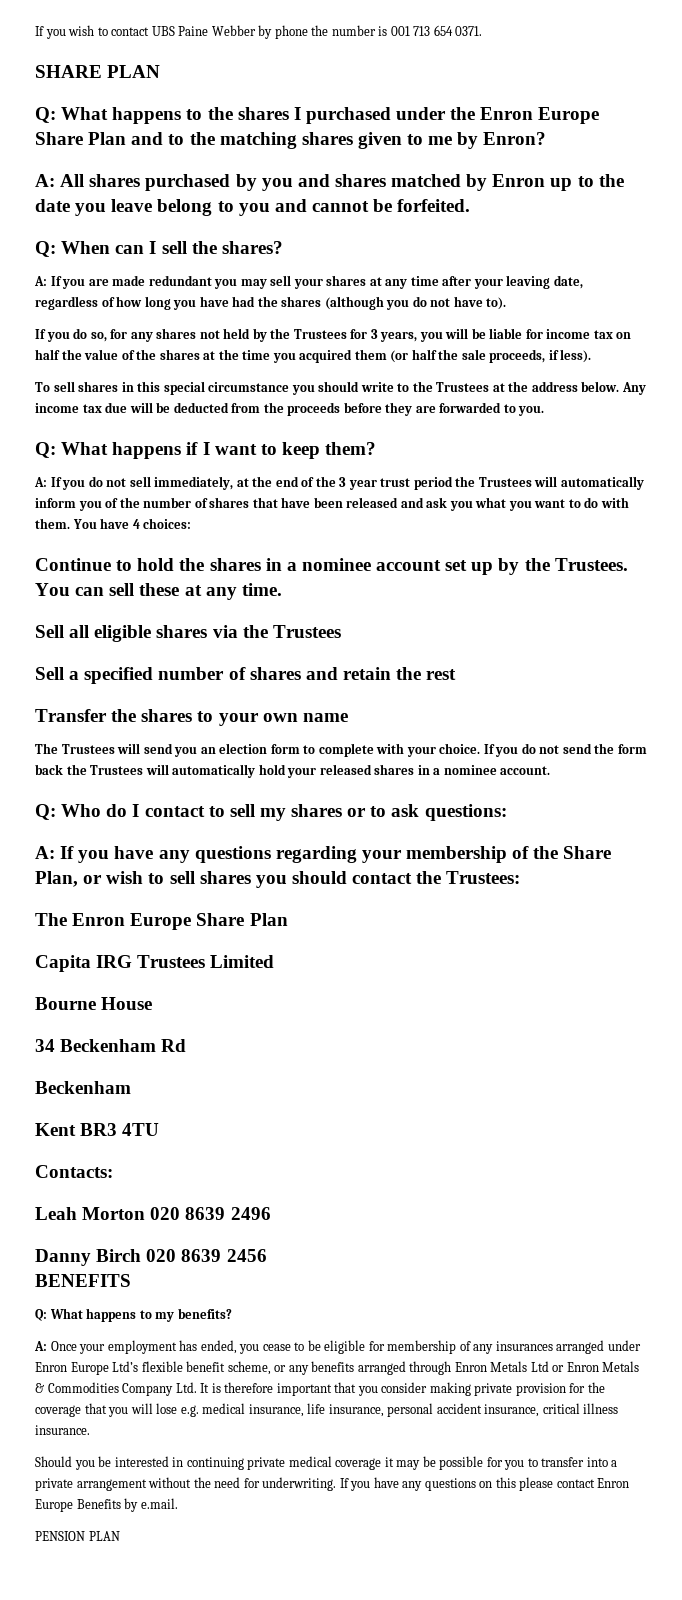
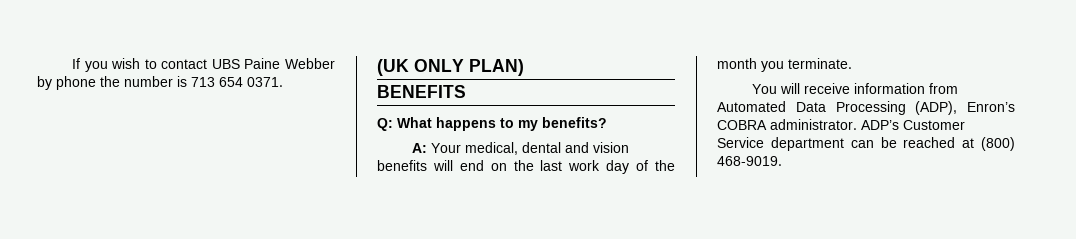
[390,26,410,36] 001 -> (187, 81) none
[35,65,161,78] [35,107,600,124] [35,132,547,149] [35,174,624,191] [35,199,471,216] [35,241,283,257] [34,275,583,289] [35,296,507,310] [35,328,632,342] [35,349,592,363] [35,381,646,395] [35,402,545,416] [35,442,377,459] [34,476,644,490] [35,497,629,511] [35,518,192,529] [35,558,628,575] [35,583,282,600] [35,625,341,642] [35,667,457,684] [35,709,348,726] [35,743,647,757] [35,764,551,778] [35,804,507,821] [35,846,612,863] [35,871,521,888] [35,913,288,930] [35,955,275,972] [35,997,153,1010] [35,1039,187,1052] [35,1081,131,1094] [35,1123,160,1136] [35,1165,113,1178] [35,1207,271,1220] [35,1249,267,1266] SHARE PLAN // Q: What happens to the shares I purchased under the Enron Europe Share Plan and to the matching shares given to me by Enron? // A: All shares purchased by you and shares matched by Enron up to the date you leave belong to you and cannot be forfeited. // Q: When can I sell the shares? // A: If you are made redundant you may sell your shares at any time after your leaving date, regardless of how long you have had the shares (although you do not have to). // If you do so, for any shares not held by the Trustees for 3 years, you will be liable for income tax on half the value of the shares at the time you acquired them (or half the sale proceeds, if less). // To sell shares in this special circumstance you should write to the Trustees at the address below. Any income tax due will be deducted from the proceeds before they are forwarded to you. // Q: What happens if I want to keep them? // A: If you do not sell immediately, at the end of the 3 year trust period the Trustees will automatically inform you of the number of shares that have been released and ask you what you want to do with them. You have 4 choices: // Continue to hold the shares in a nominee account set up by the Trustees. You can sell these at any time. // Sell all eligible shares via the Trustees // Sell a specified number of shares and retain the rest // Transfer the shares to your own name // The Trustees will send you an election form to complete with your choice. If you do not send the form back the Trustees will automatically hold your released shares in a nominee account. // Q: Who do I contact to sell my shares or to ask questions: // A: If you have any questions regarding your membership of the Share Plan, or wish to sell shares you should contact the Trustees: // The Enron Europe Share Plan // Capita IRG Trustees Limited // Bourne House // 34 Beckenham Rd // Beckenham // Kent BR3 4TU // Contacts: // Leah Morton 020 8639 2496 // Danny Birch 020 8639 2456 -> [377,59,524,76] (UK ONLY PLAN)
[50,1340,641,1354] [35,1361,640,1375] [35,1382,605,1396] [35,1403,619,1417] [35,1425,90,1435] [35,1456,618,1470] [35,1477,630,1491] [35,1498,178,1512] [35,1531,120,1541] Once your employment has ended, you cease to be eligible for membership of any insurances arranged under Enron Europe Ltd’s flexible benefit scheme, or any benefits arranged through Enron Metals Ltd or Enron Metals & Commodities Company Ltd. It is therefore important that you consider making private provision for the coverage that you will lose e.g. medical insurance, life insurance, personal accident insurance, critical illness insurance. // Should you be interested in continuing private medical coverage it may be possible for you to transfer into a private arrangement without the need for underwriting. If you have any questions on this please contact Enron Europe Benefits by e.mail. // PENSION PLAN -> [431,142,630,155] [377,160,675,174] [717,58,852,72] [752,83,959,94] [717,101,1015,115] [717,119,965,130] [717,137,1015,151] [717,156,782,166] Your medical, dental and vision benefits will end on the last work day of the month you terminate. // You will receive information from Automated Data Processing (ADP), Enron’s COBRA administrator. ADP’s Customer Service department can be reached at (800) 468-9019.

